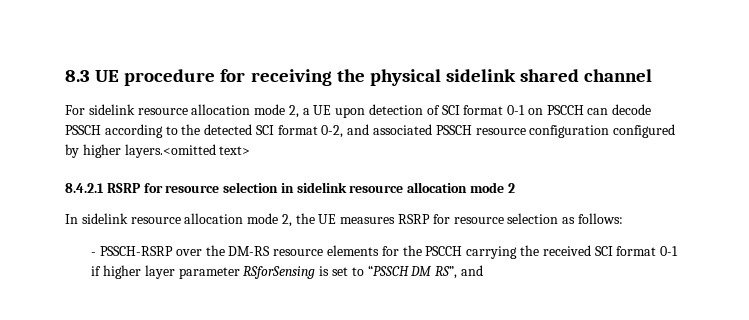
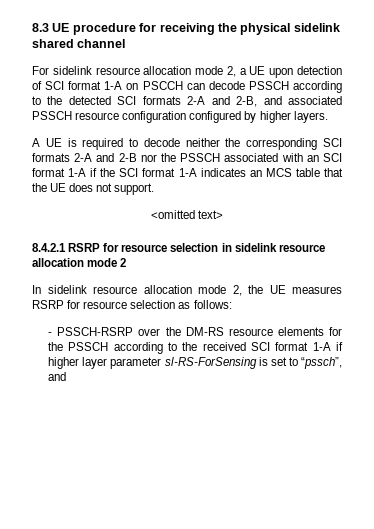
[507,105,526,115] 0-1 -> [104,81,123,90] 1-A
[277,125,344,138] format 0-2, -> [142,96,258,107] formats 2-A and 2-B,
[124,144,216,158] layers.<omitted -> [293,111,328,123] [32,138,342,150] [32,153,342,162] [32,168,343,177] [32,183,155,195] [150,210,195,219] layers. // A UE is required to decode neither the corresponding SCI formats 2-A and 2-B nor the PSSCH associated with an SCI format 1-A if the SCI format 1-A indicates an MCS table that the UE does not support. // <omitted
[425,246,518,259] PSCCH carrying -> [68,342,178,354] PSSCH according to
[660,246,679,256] 0-1 -> [312,342,331,351] 1-A
[243,266,316,279] RSforSensing -> [164,357,257,369] sl-RS-ForSensing
[367,265,458,279] “PSSCH DM RS”, -> [301,357,342,369] “pssch”,

